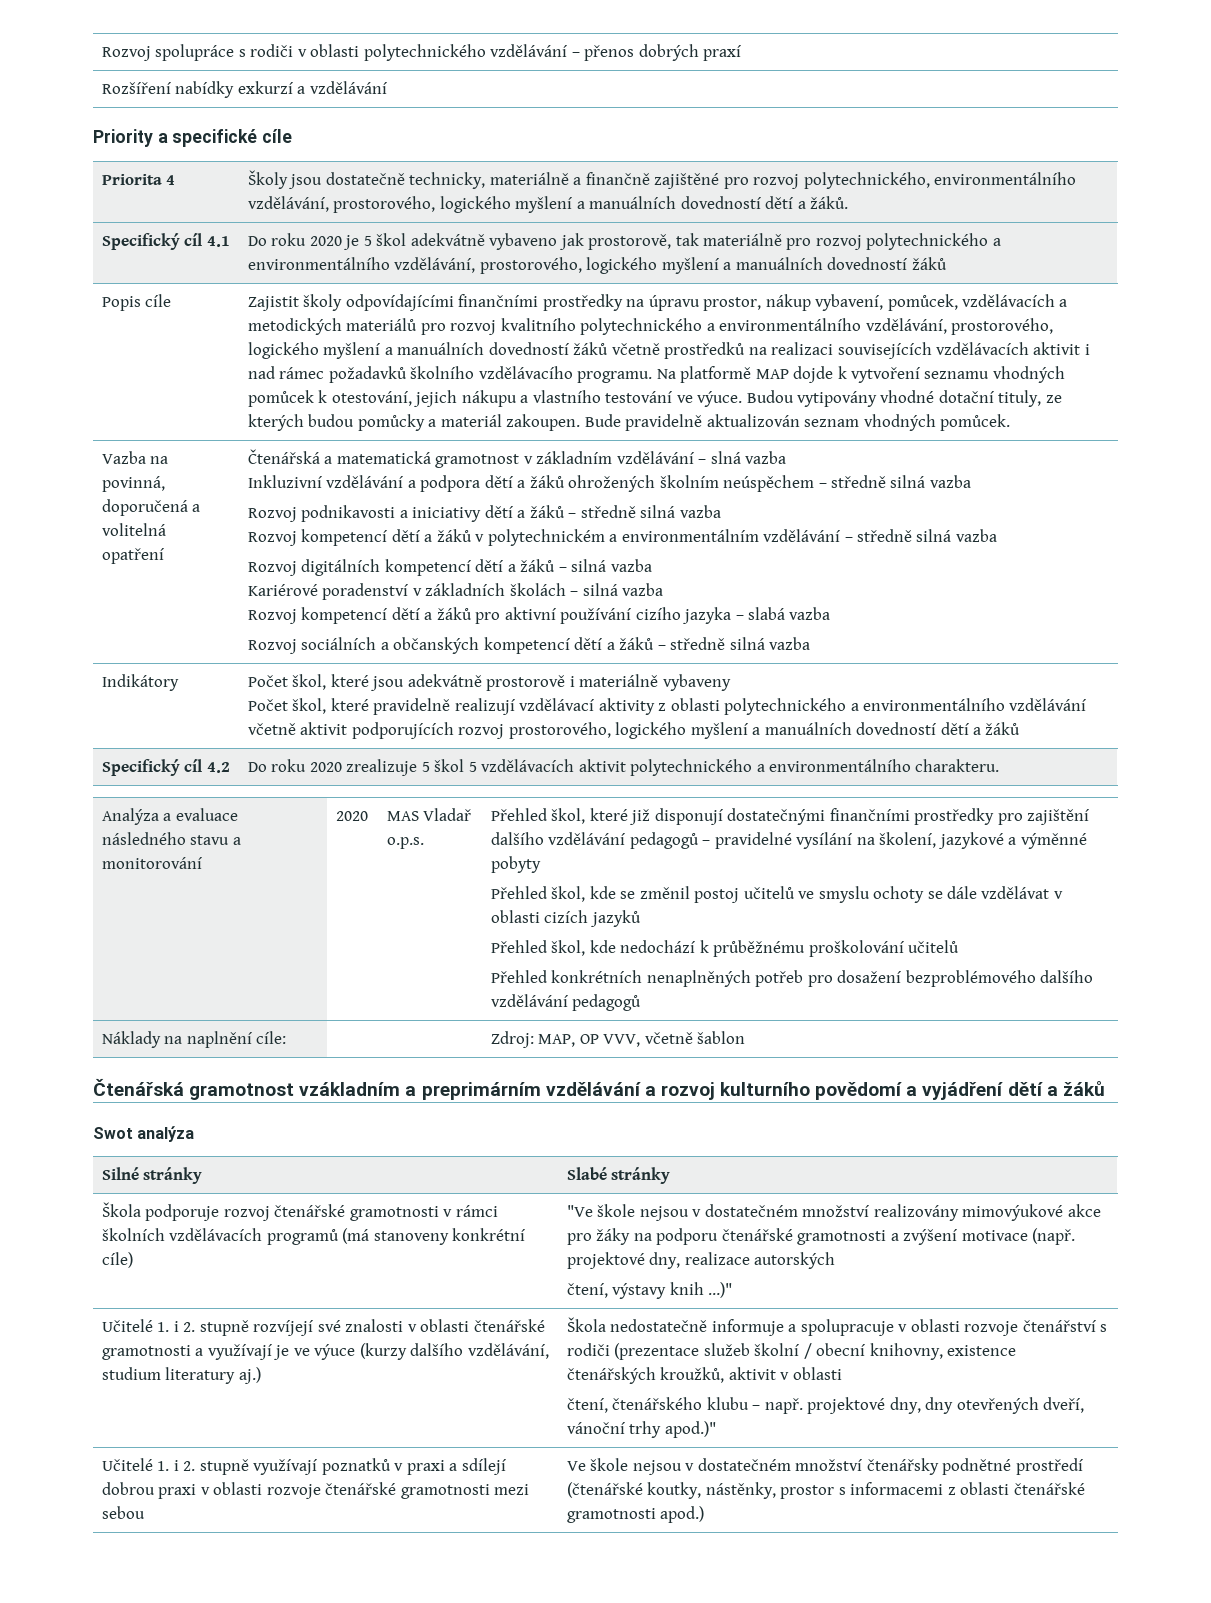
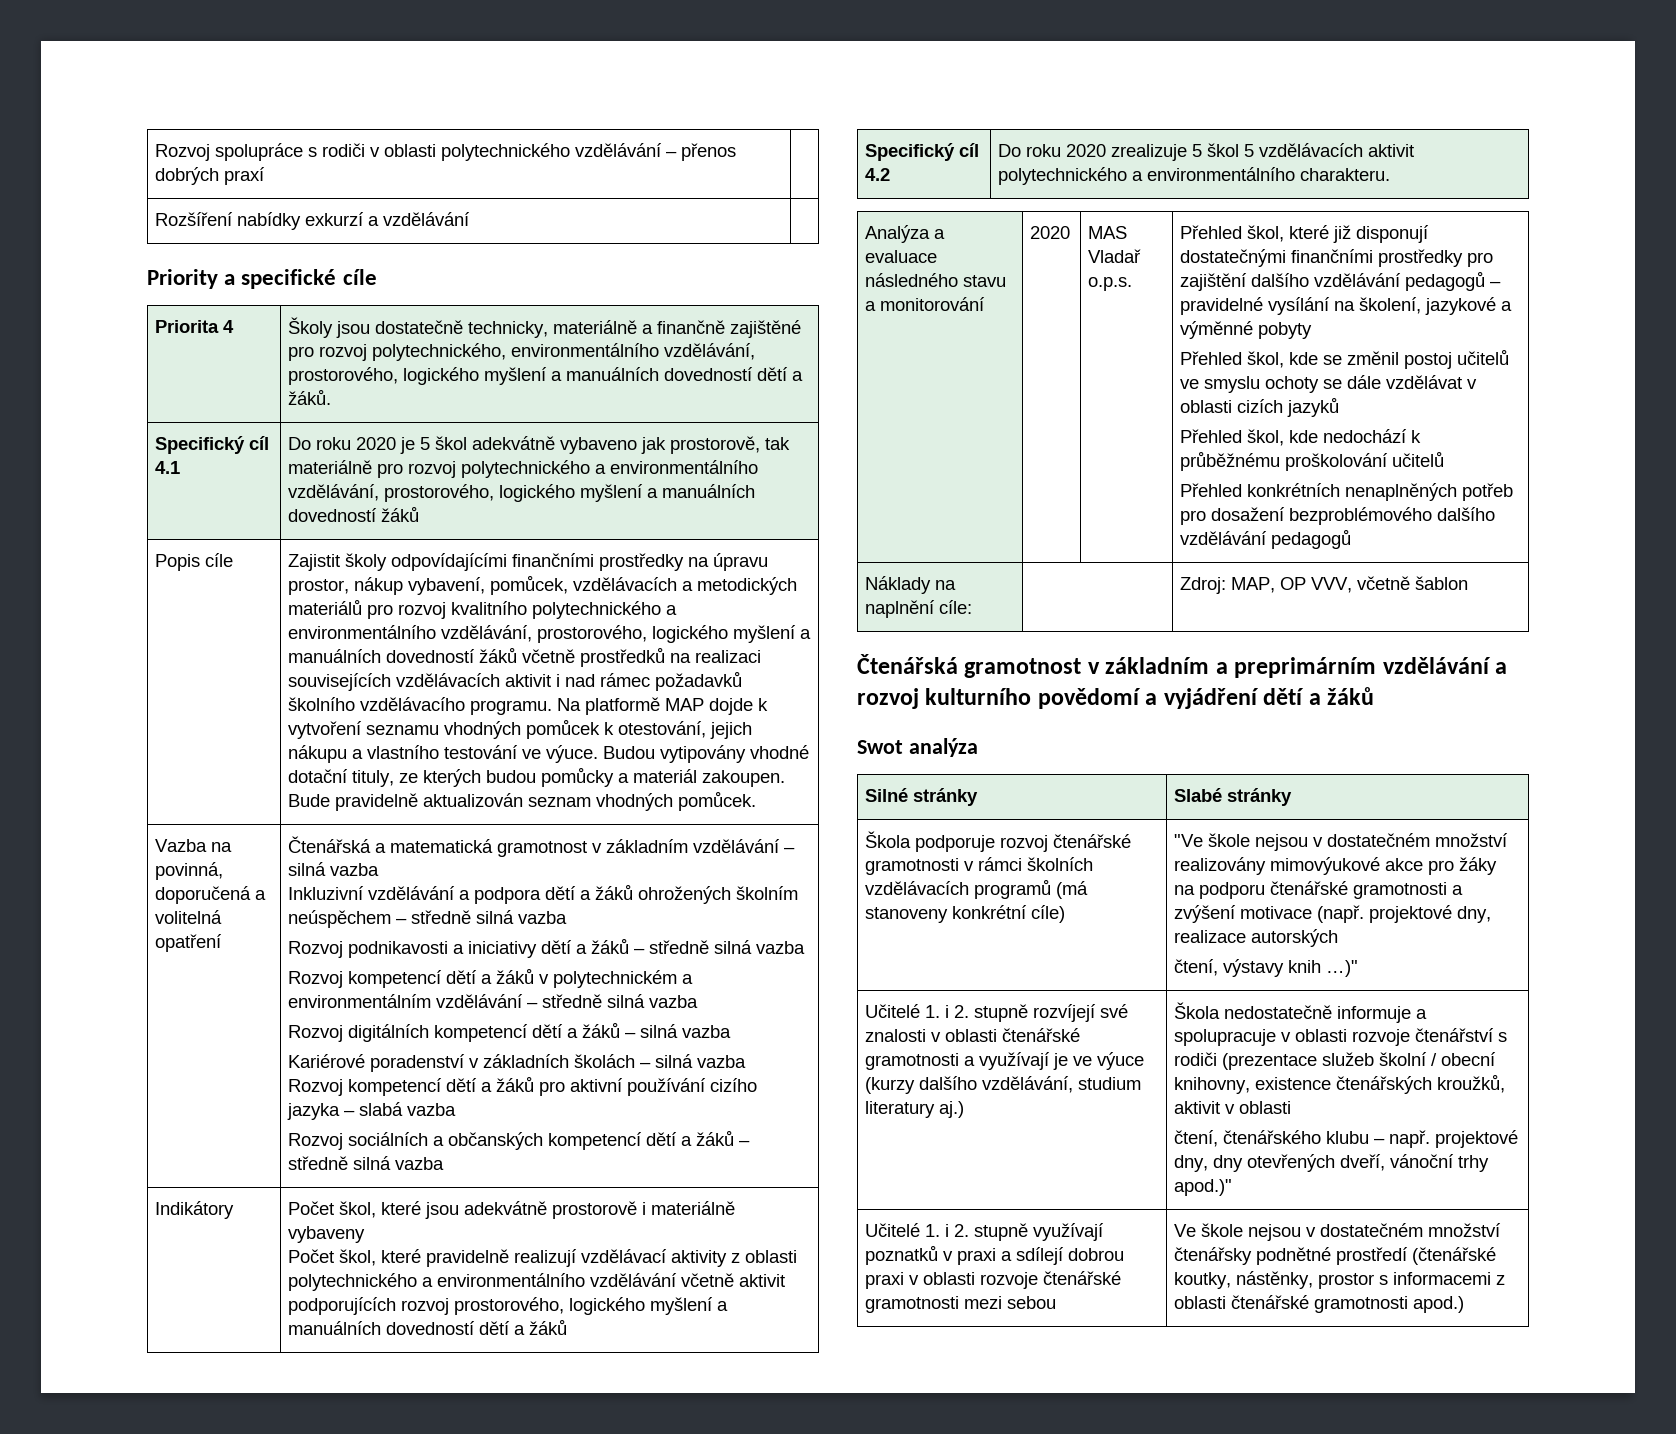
[710,451,741,464] slná -> [288,862,327,876] silná
[299,1082,401,1096] vzákladním -> [1087,657,1210,674] v základním

